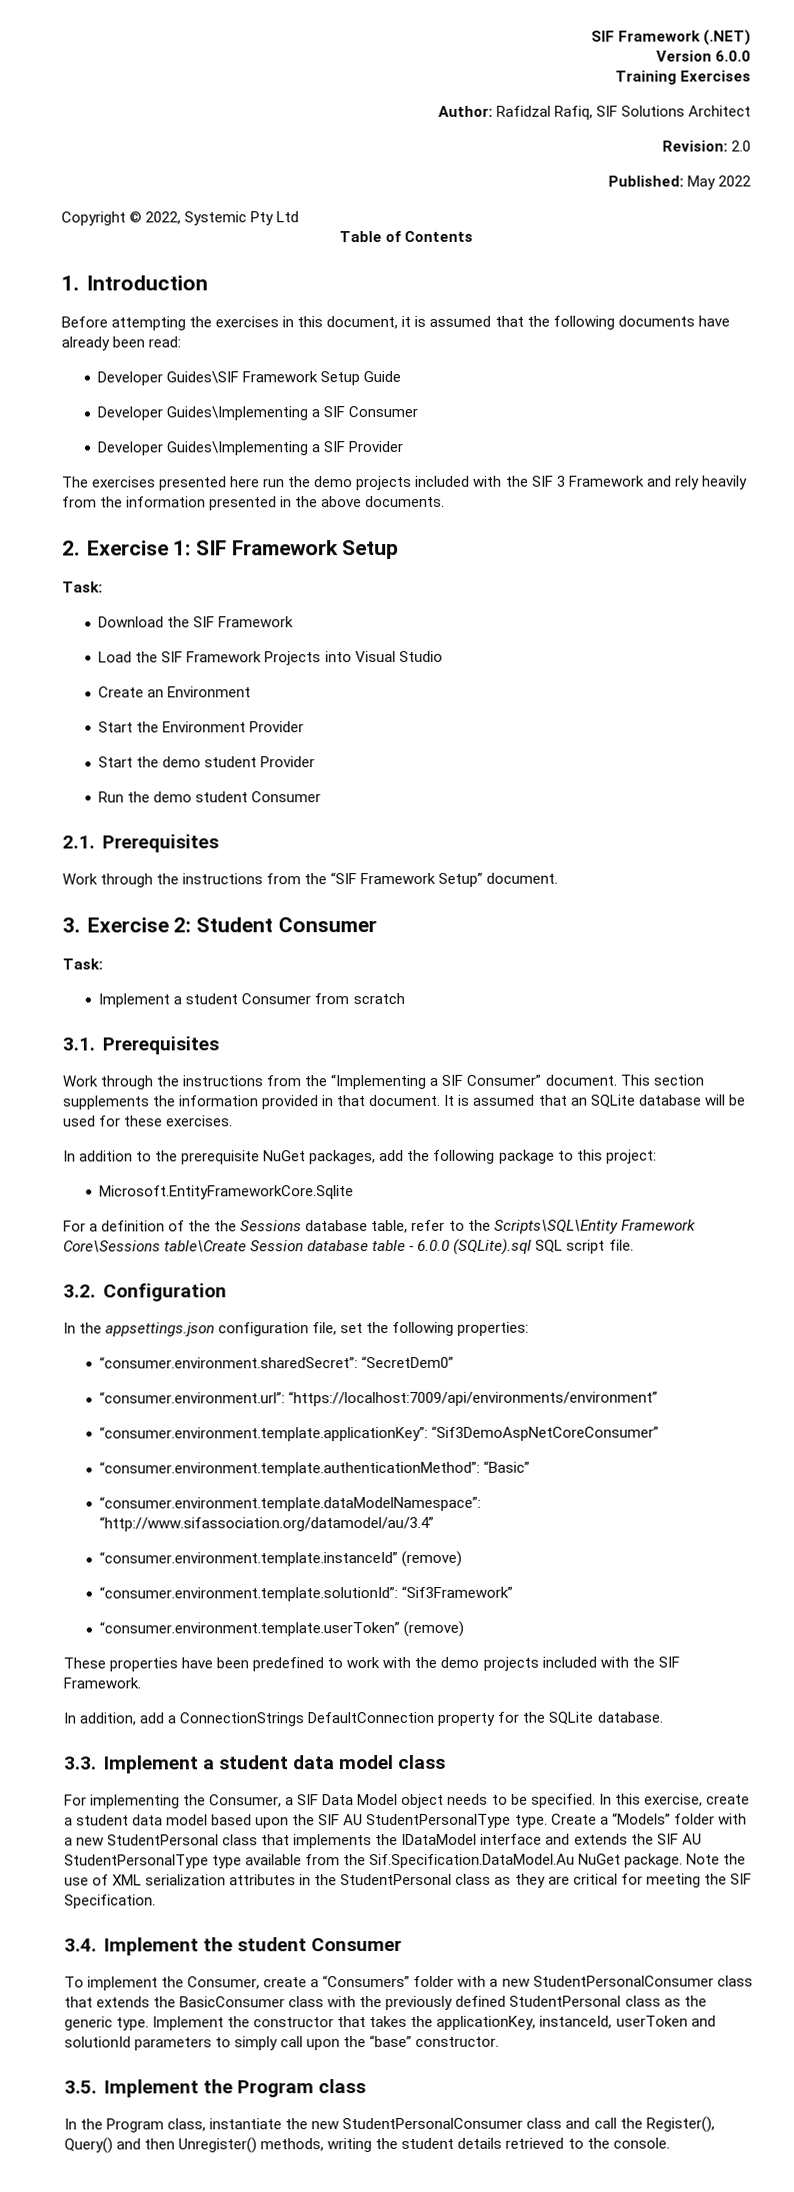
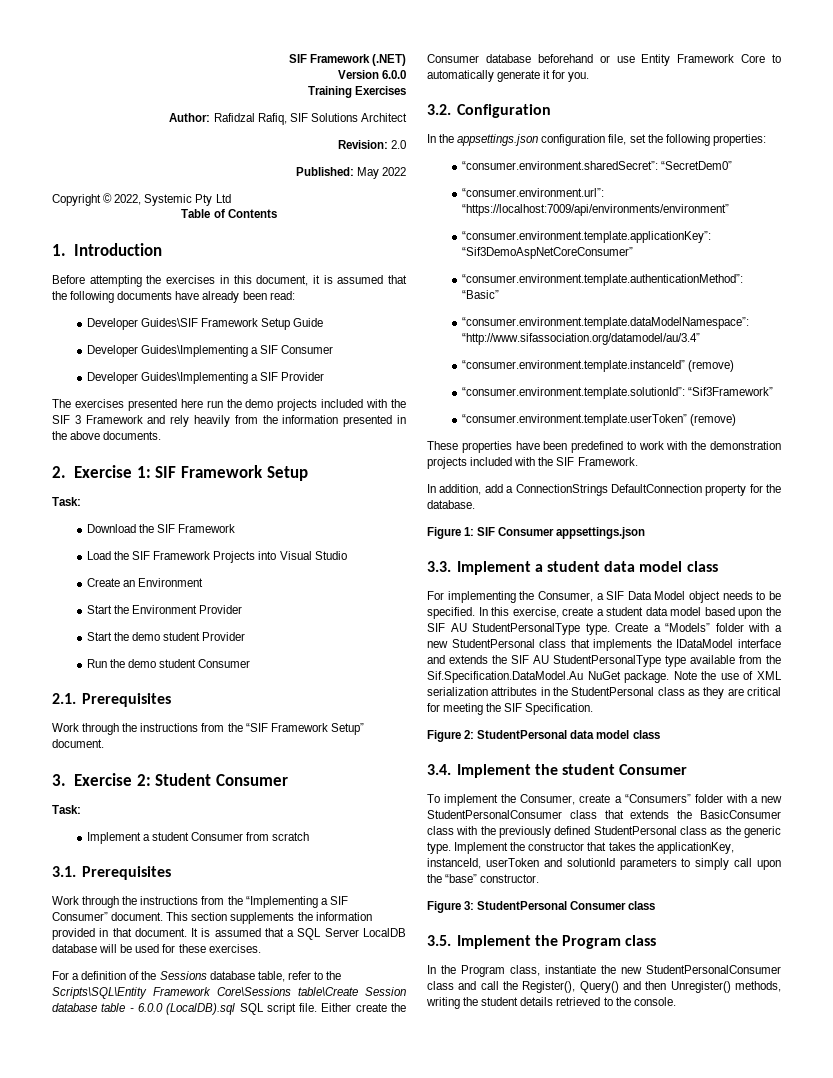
[570,1094,636,1108] an SQLite -> [287,928,406,940] a SQL Server LocalDB
[63,1149,657,1165] [99,1185,355,1200] // In addition to the prerequisite NuGet packages, add the following package to this project: // Microsoft.EntityFrameworkCore.Sqlite -> (261, 948) none
[214,1220,238,1232] the -> (157, 975) none
[453,1238,533,1255] (SQLite).sql -> [166,1003,236,1015] (LocalDB).sql
(634, 1245) none -> [321,1003,407,1012] [427,54,781,66] [427,70,590,82] Either create the Consumer database beforehand or use Entity Framework Core to automatically generate it for you.
[440,1656,480,1668] demo -> [710,441,781,450] demonstration
[548,1711,594,1725] SQLite -> (781, 488) none
(663, 1717) none -> [427,527,646,539] // Figure 1: SIF Consumer appsettings.json
(156, 1901) none -> [427,730,660,742] // Figure 2: StudentPersonal data model class
(500, 2041) none -> [427,901,656,913] // Figure 3: StudentPersonal Consumer class

